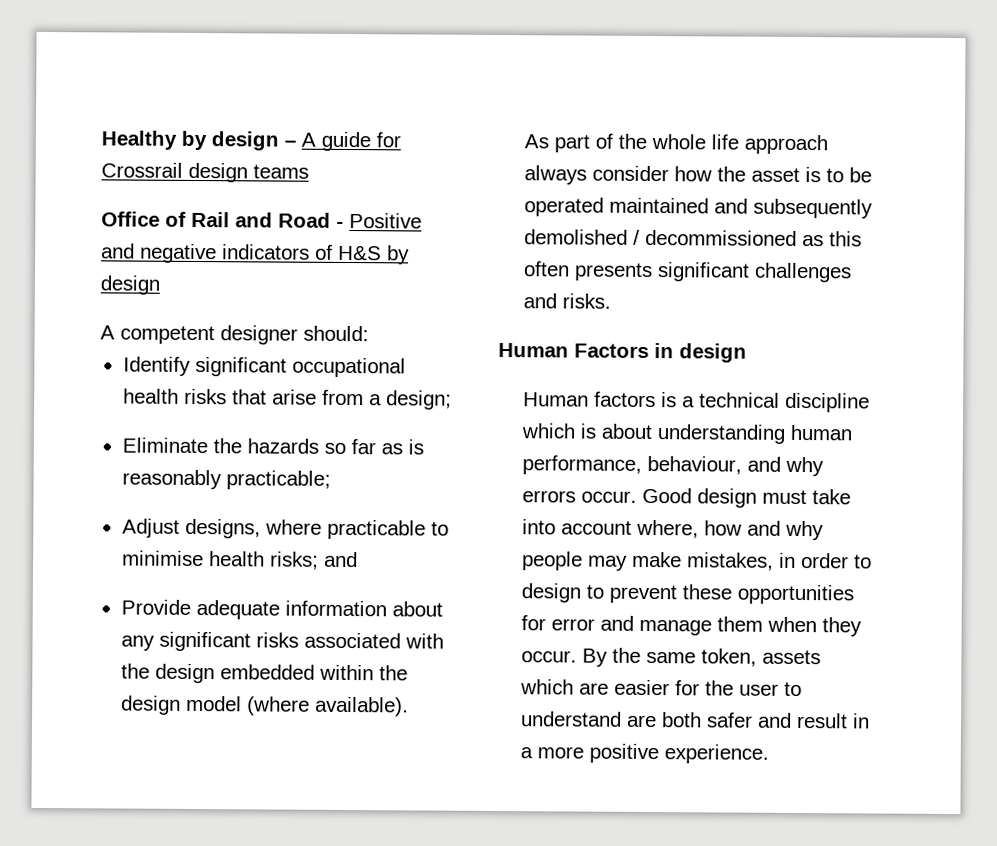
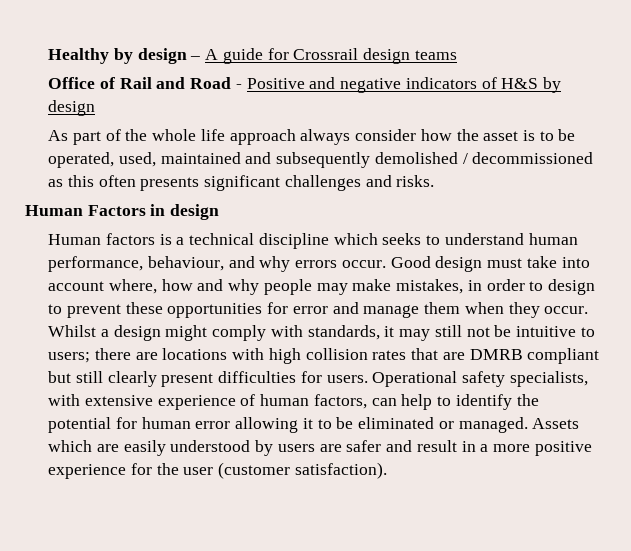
[100,325,370,345] [122,356,406,378] [122,388,452,410] [121,437,424,455] [121,469,331,490] [121,518,449,540] [121,550,358,570] [120,599,443,620] [120,631,444,652] [120,663,408,684] [120,695,409,717] // A competent designer should: // Identify significant occupational health risks that arise from a design; // Eliminate the hazards so far as is reasonably practicable; // Adjust designs, where practicable to minimise health risks; and // Provide adequate information about any significant risks associated with the design embedded within the design model (where available). -> (96, 108) none
[524,197,605,217] operated -> [48,152,157,168] operated, used,
[580,423,786,444] is about understanding -> [382,233,524,245] seeks to understand
[582,647,822,667] [520,679,803,697] [520,711,703,728] By the same token, assets which are easier for the user to understand are both -> [48,325,595,341] [48,348,600,364] [48,371,588,387] [48,394,539,410] [48,417,580,433] [48,440,342,456] Whilst a design might comply with standards, it may still not be intuitive to users; there are locations with high collision rates that are DMRB compliant but still clearly present difficulties for users. Operational safety specialists, with extensive experience of human factors, can help to identify the potential for human error allowing it to be eliminated or managed. Assets which are easily understood by users are
[664,744,770,764] experience. -> [48,462,387,479] experience for the user (customer satisfaction).

